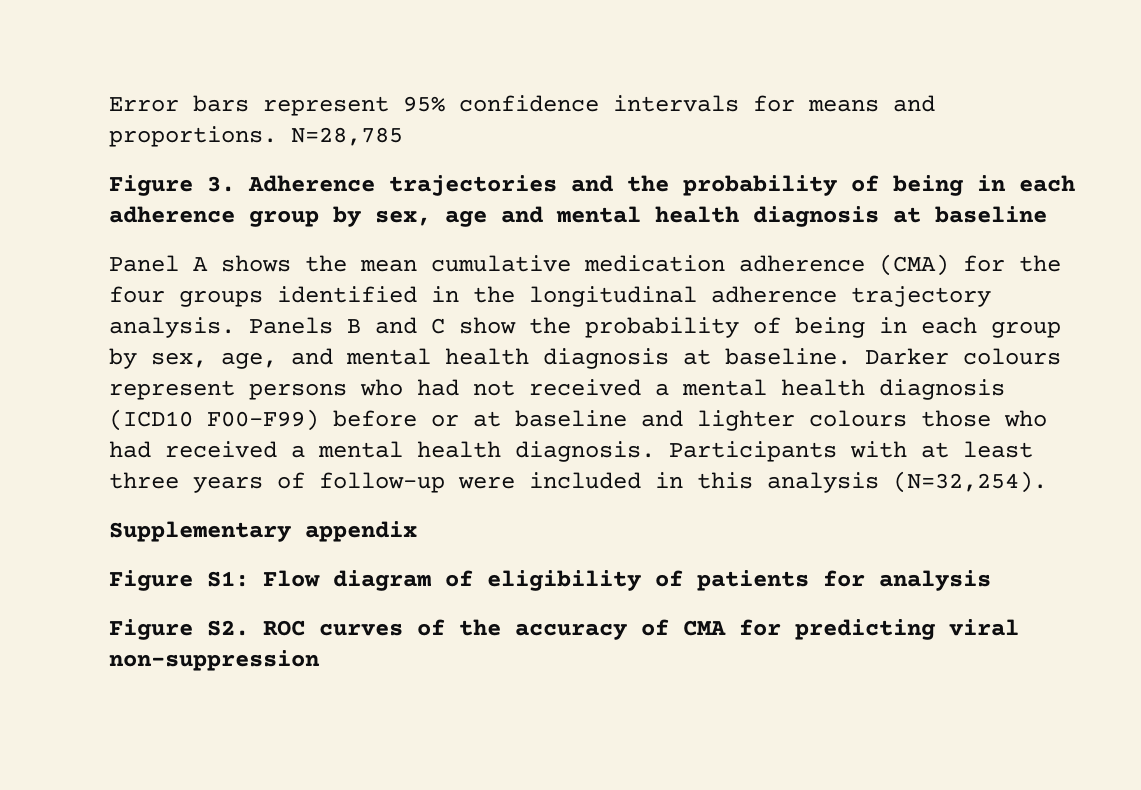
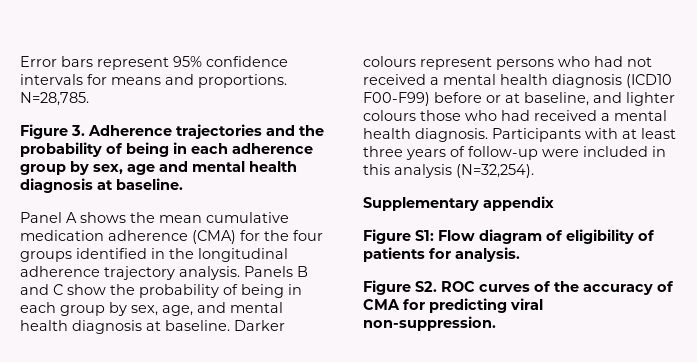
[291,127,403,146] N=28,785 -> [20,92,89,106] N=28,785.
[935,206,1047,223] baseline -> [116,178,183,190] baseline.
[515,410,627,427] baseline -> [524,92,589,106] baseline,
[879,570,991,591] analysis -> [455,247,520,262] analysis.
[109,650,320,671] non-suppression -> [363,316,496,331] non-suppression.

